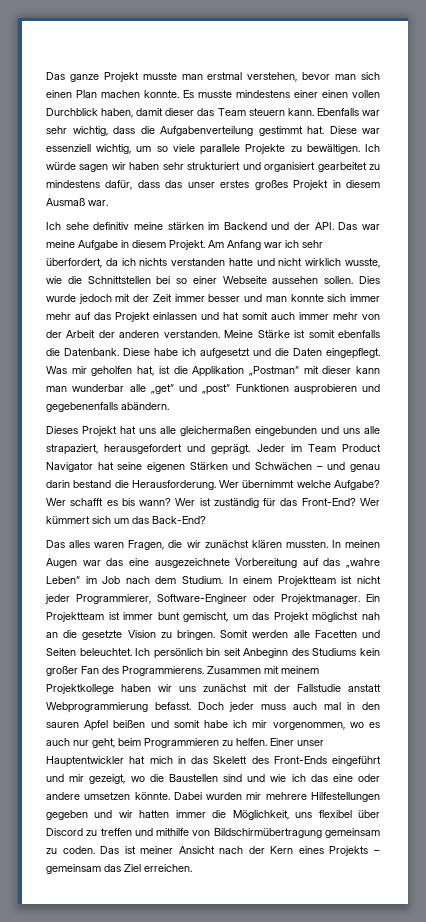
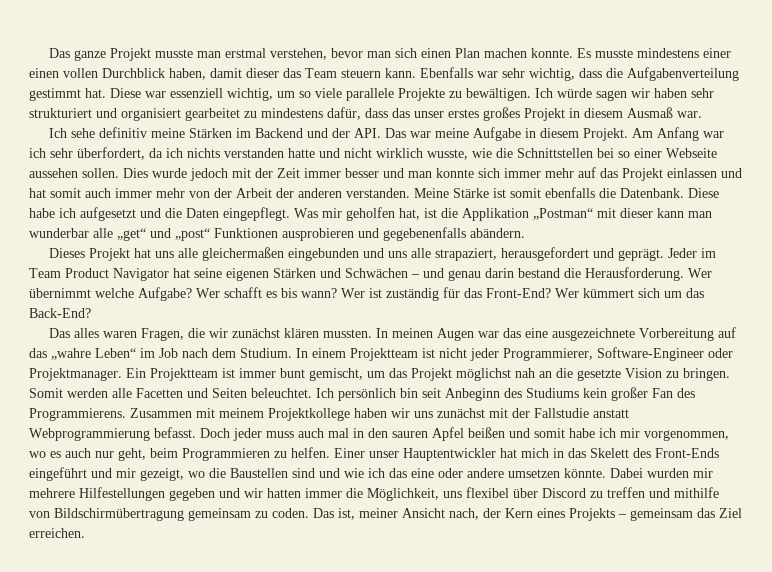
[167,222,204,230] stärken -> [188,128,232,138] Stärken
[124,846,136,854] ist -> [338,508,355,520] ist,
[219,846,244,854] nach -> [449,508,479,520] nach,

